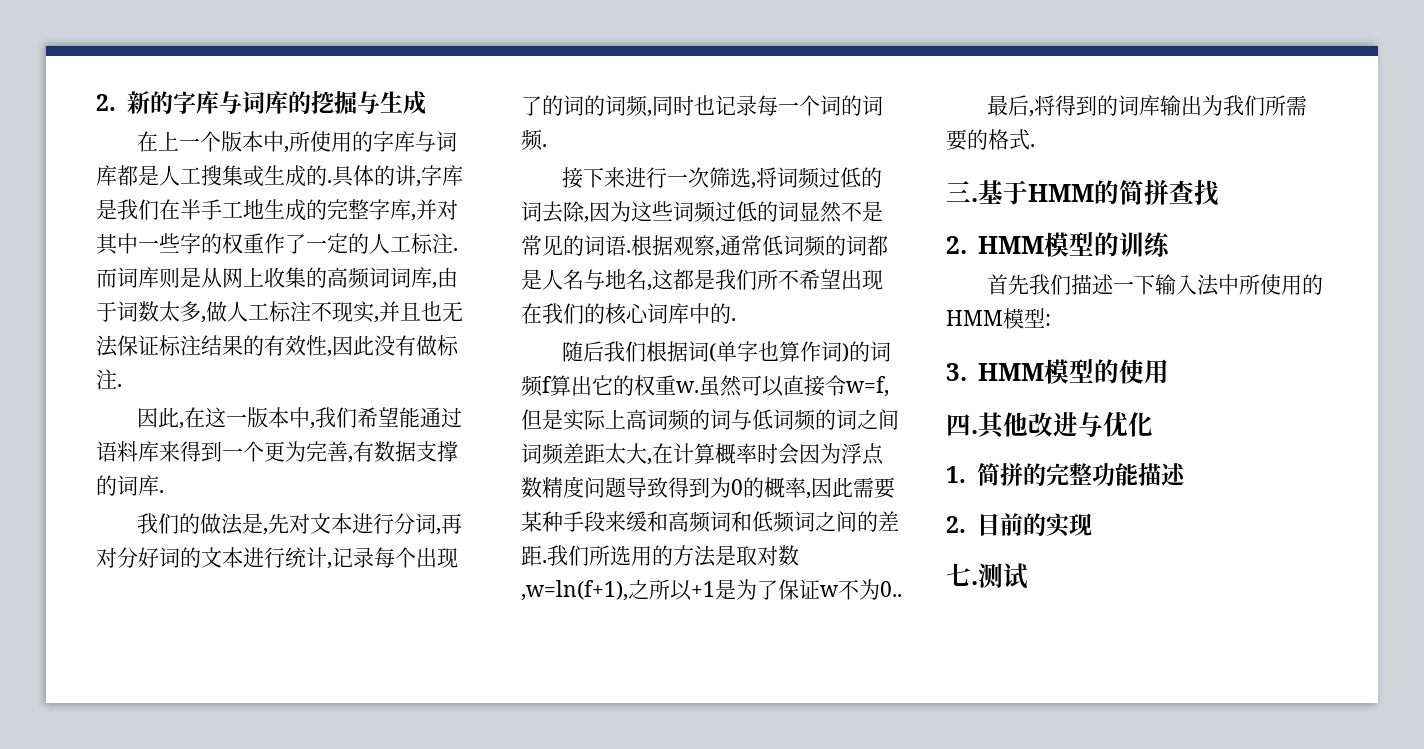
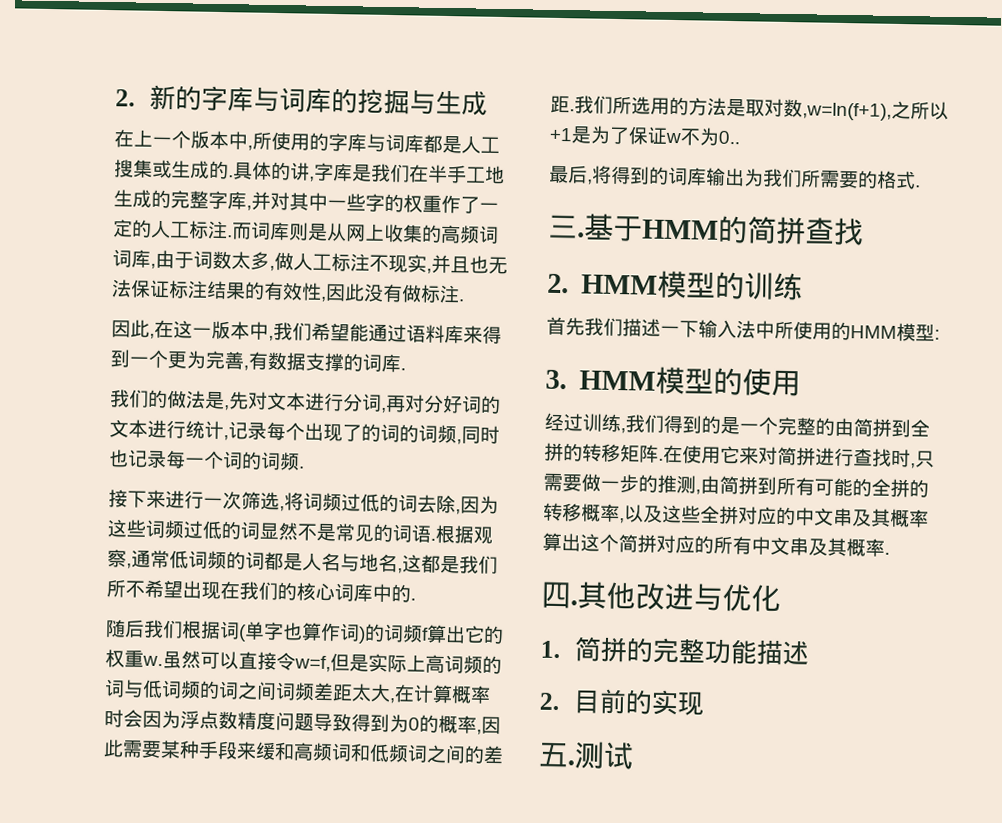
(1169, 371) none -> [544,412,930,438] [544,442,935,469] [543,472,929,498] [543,502,929,528] [542,532,890,557] // 经过训练,我们得到的是一个完整的由简拼到全拼的转移矩阵.在使用它来对简拼进行查找时,只需要做一步的推测,由简拼到所有可能的全拼的转移概率,以及这些全拼对应的中文串及其概率算出这个简拼对应的所有中文串及其概率.
[946,563,971,586] 七 -> [538,742,569,768] 五

